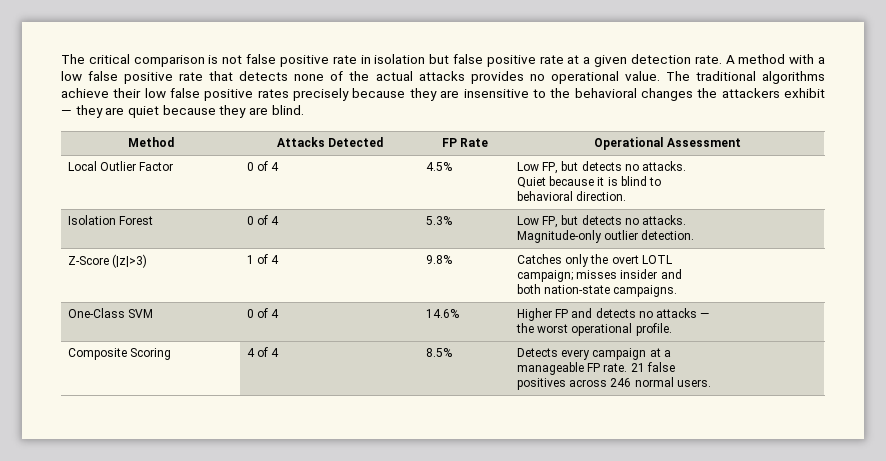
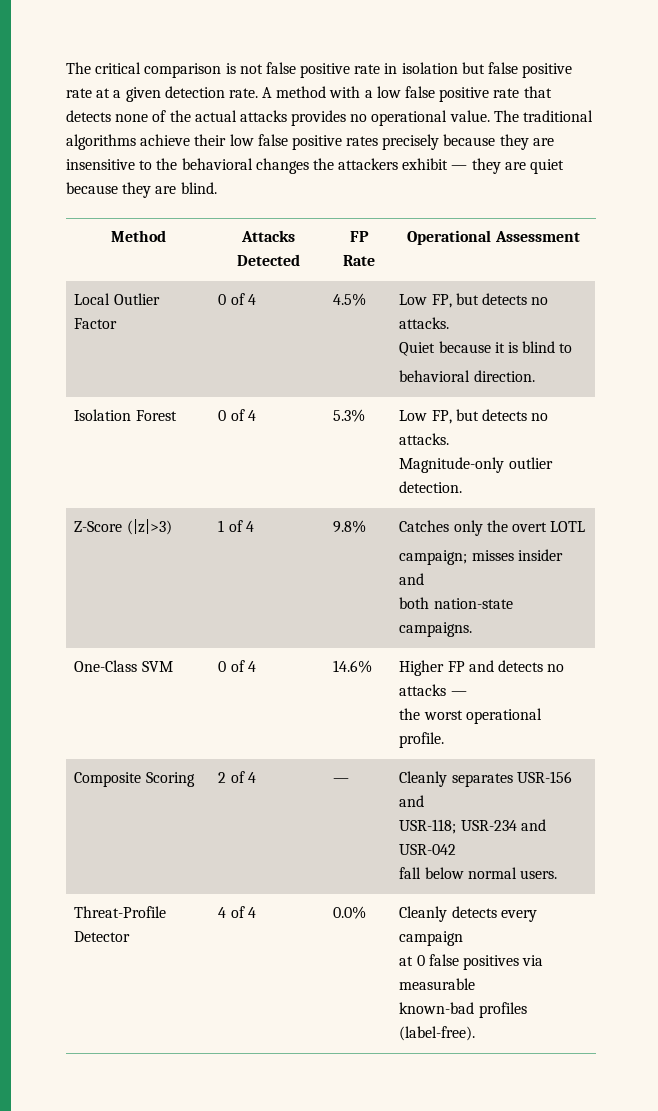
(172, 354) none -> [218,771,256,783] [333,778,350,783] [399,771,572,787] [399,795,425,807] [399,819,546,834] [399,844,457,855] [399,867,558,879] [74,906,167,918] [74,931,131,942] | 2 of 4 | — | Cleanly separates USR-156 and // USR-118; USR-234 and USR-042 // fall below normal users. // Threat-Profile Detector
[425,348,452,357] [516,348,558,357] 8.5% | Detects -> [333,906,367,919] [399,906,497,922] 0.0% | Cleanly detects
[649,348,671,357] [516,362,675,375] [516,377,711,390] at a // manageable FP rate. 21 false // positives across 246 normal users. -> [399,954,544,970] [399,978,476,990] [399,1002,527,1018] [399,1026,476,1041] // at 0 false positives via measurable // known-bad profiles (label-free).

